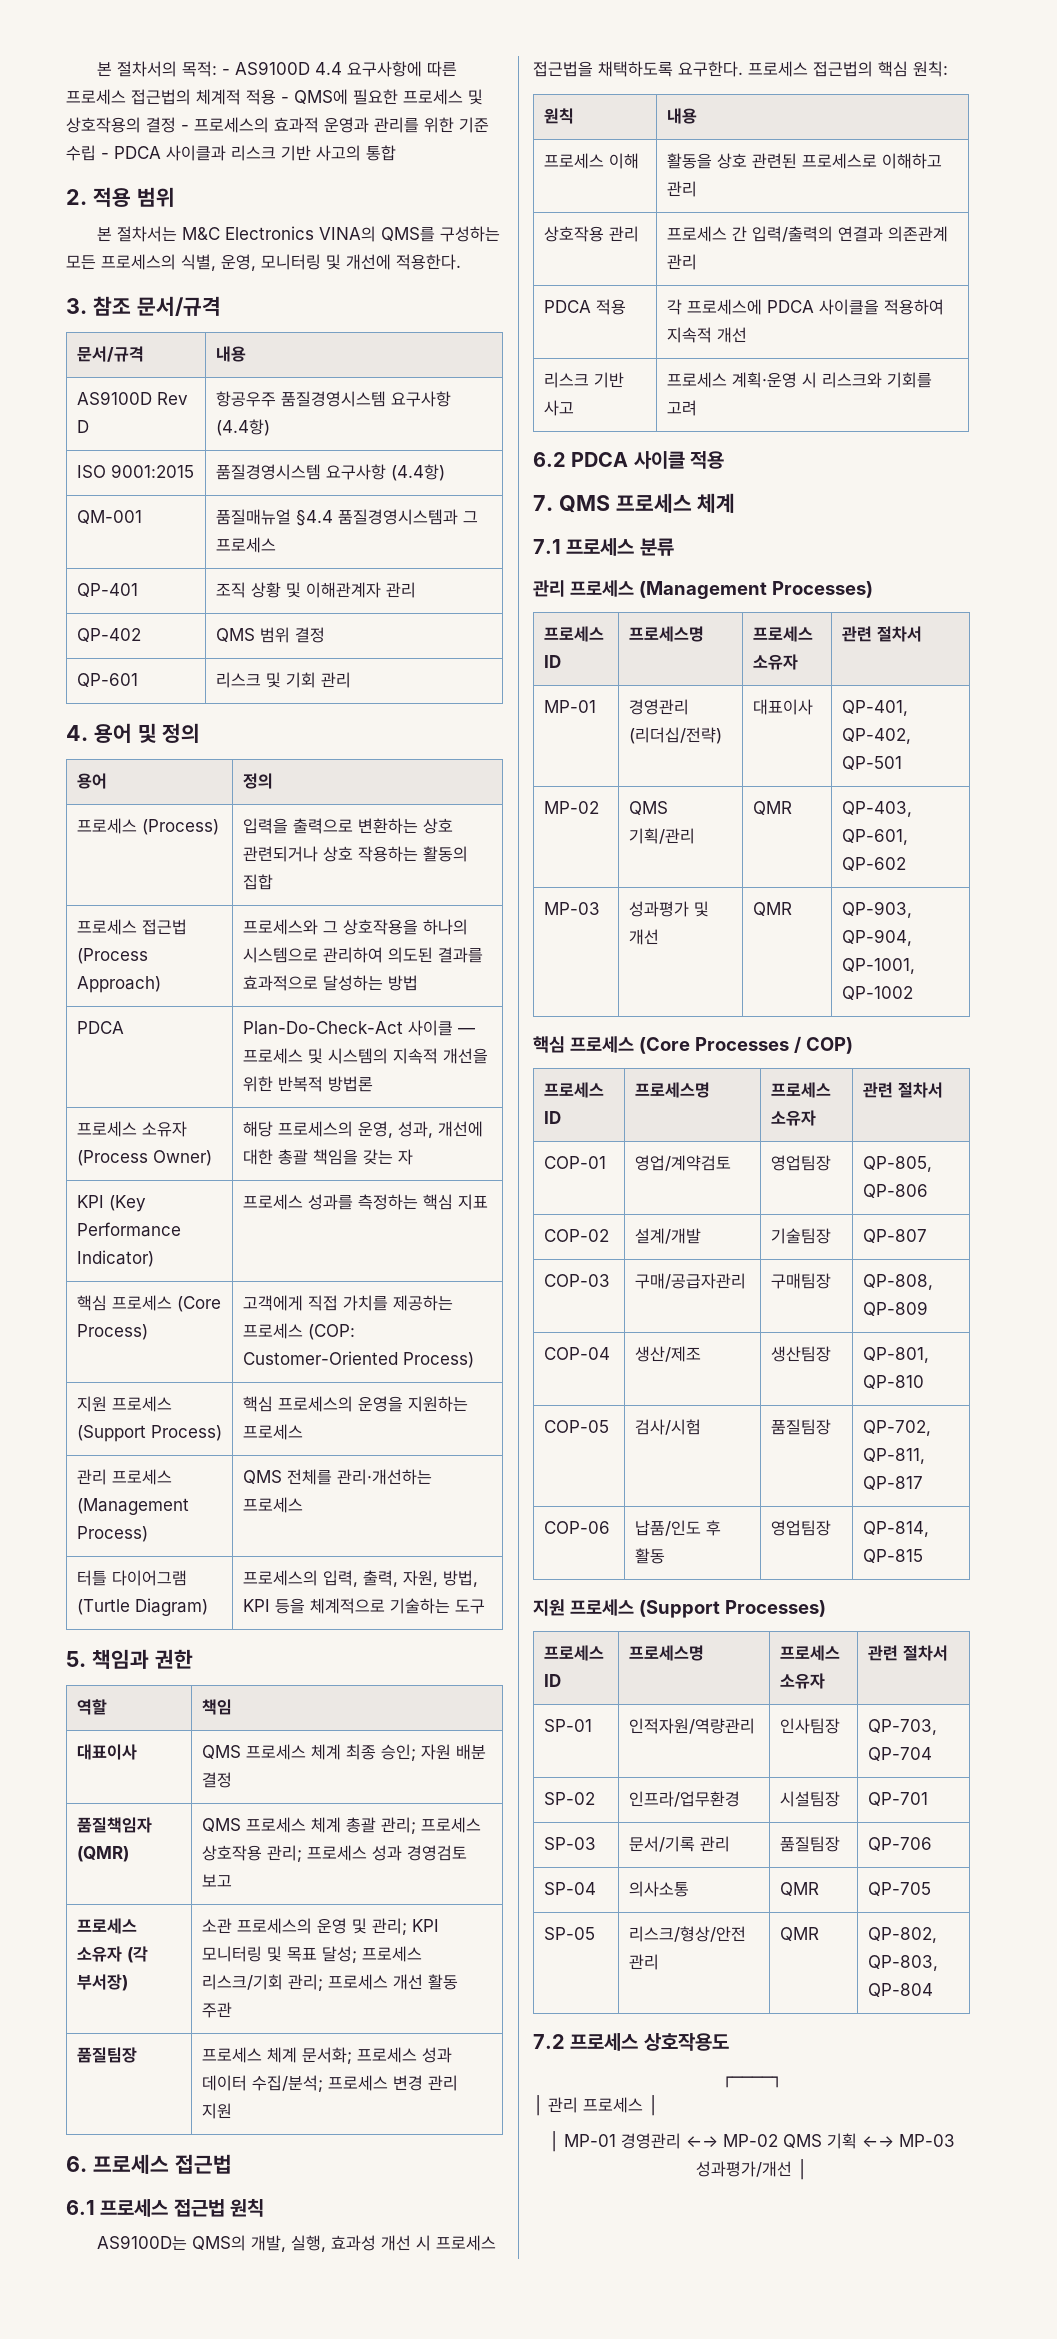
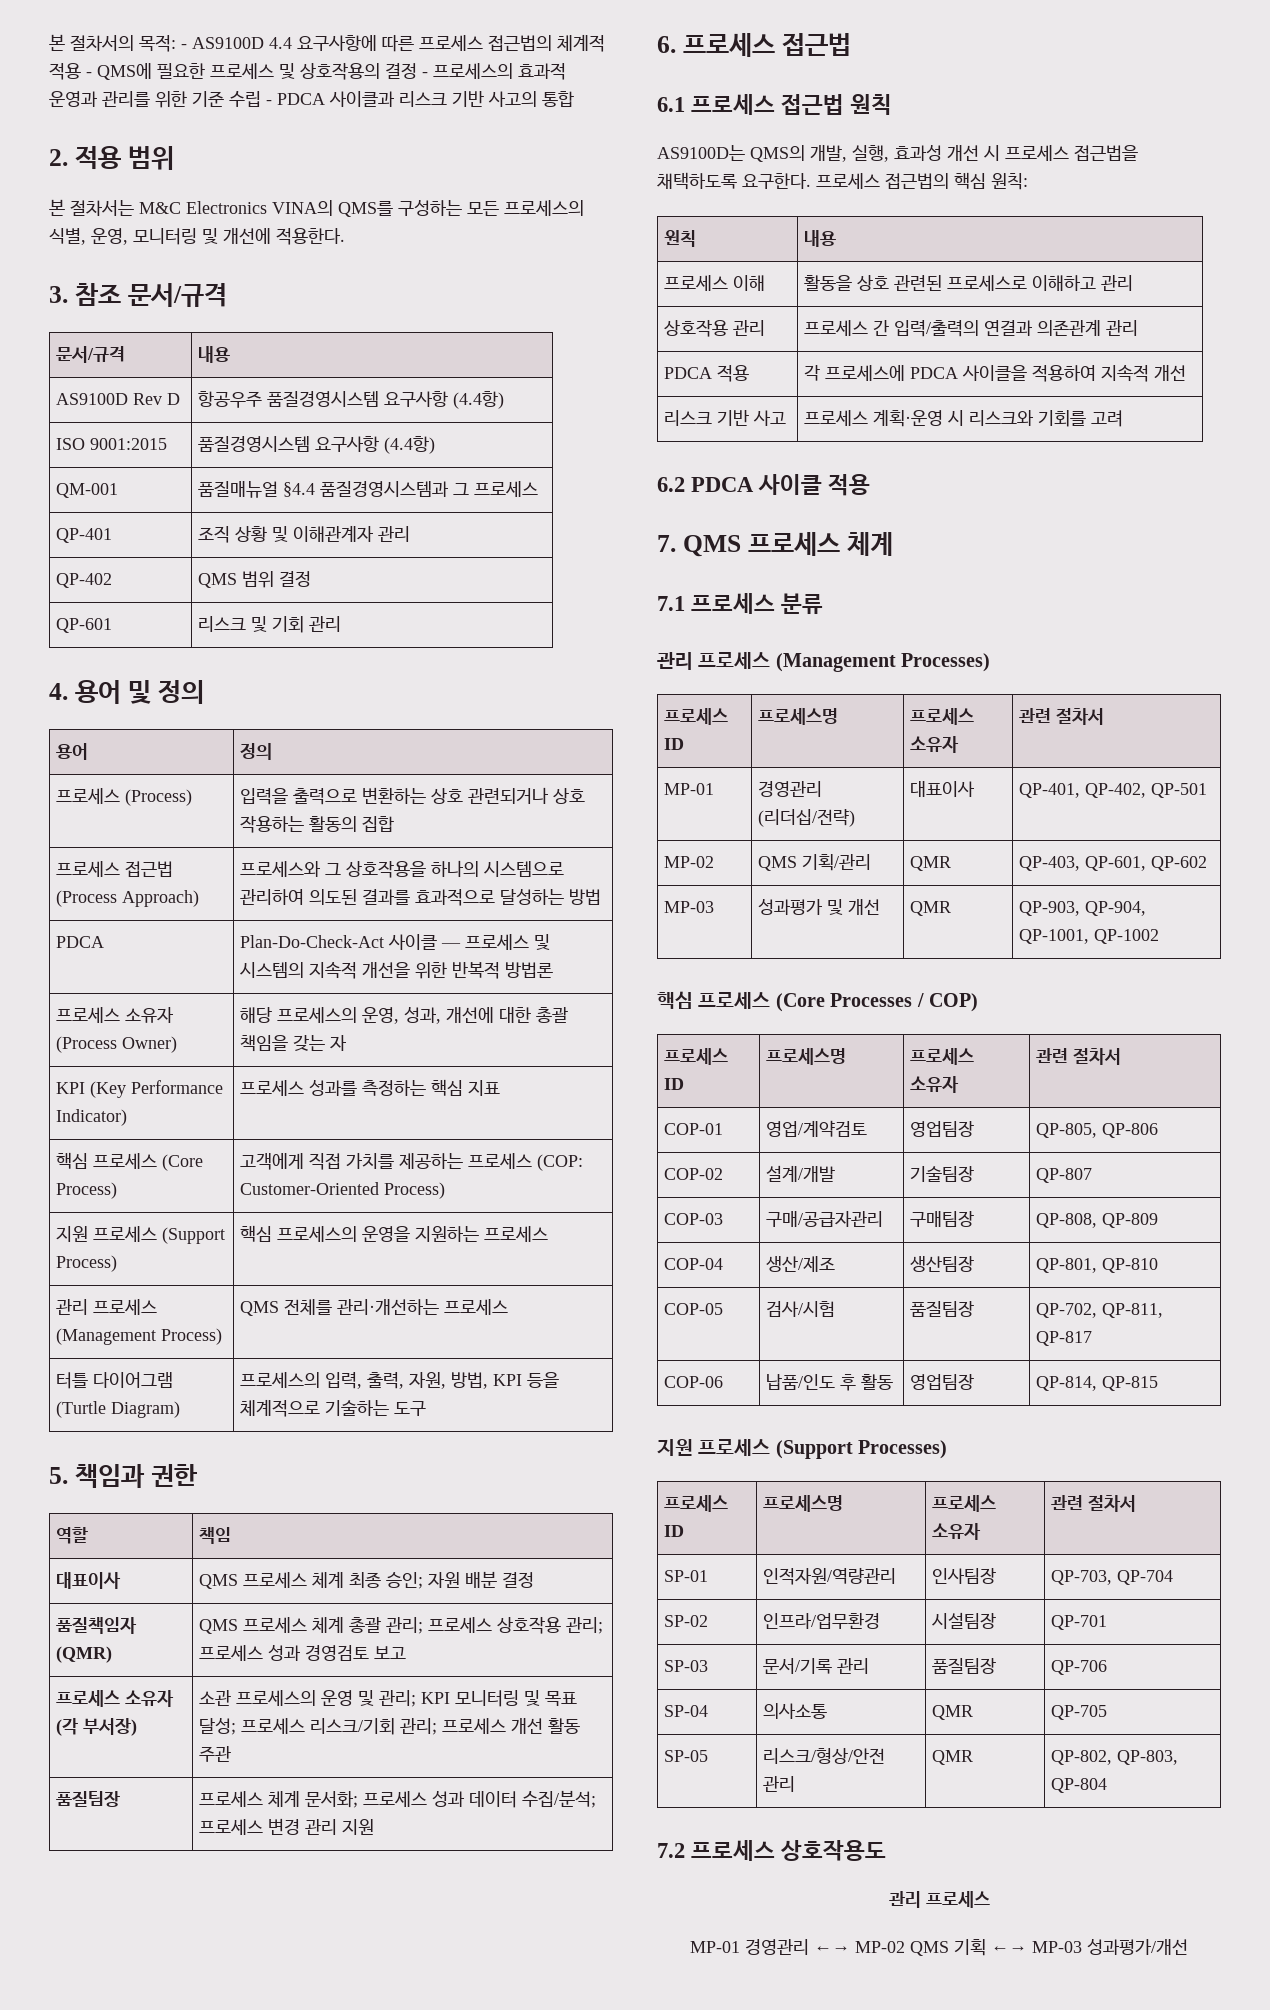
[721,2076,782,2088] [533,2095,658,2116] [548,2131,559,2152] ┌────┐ // │ 관리 프로세스 │ // │ -> [888,1891,990,1908] 관리 프로세스 //
[797,2159,807,2180] │ -> (1188, 1947) none

